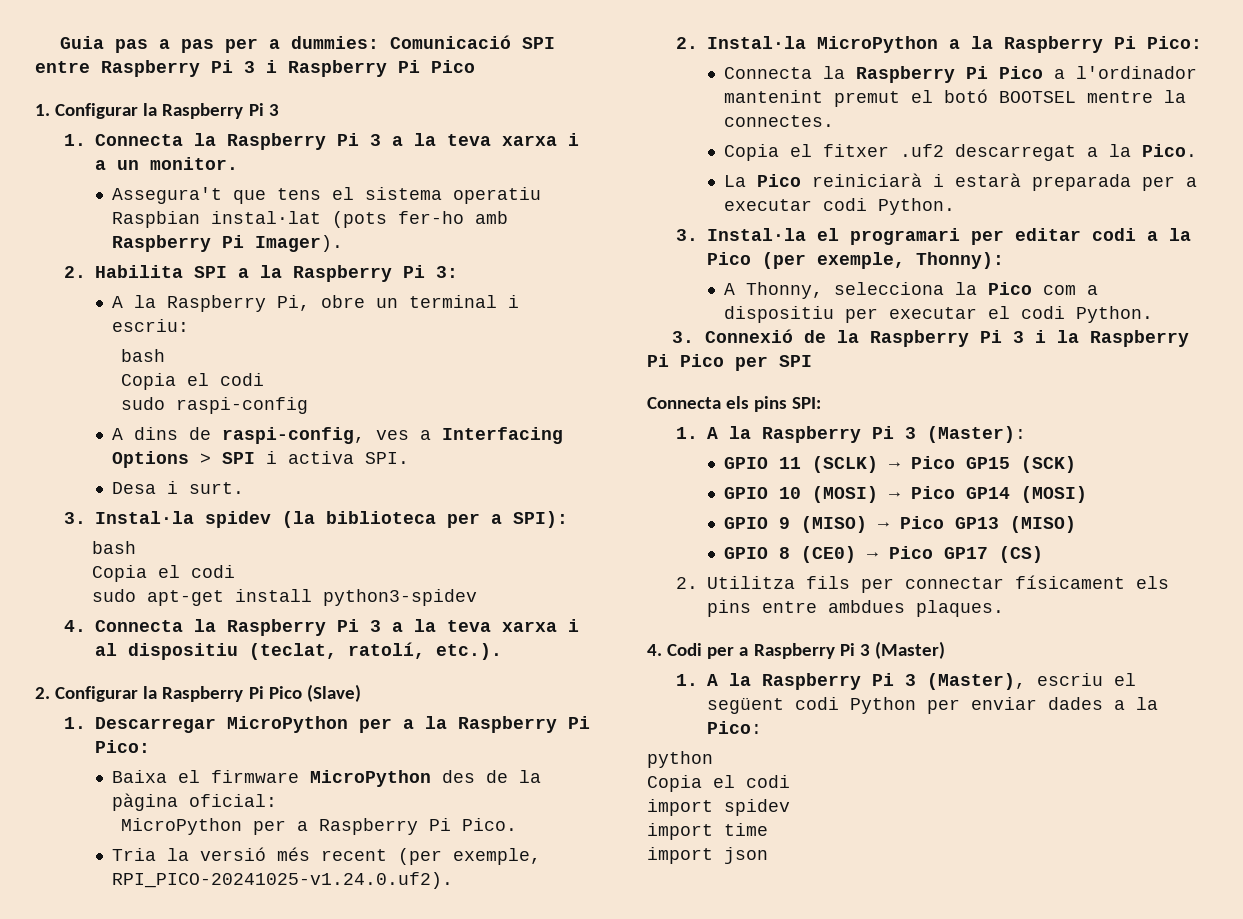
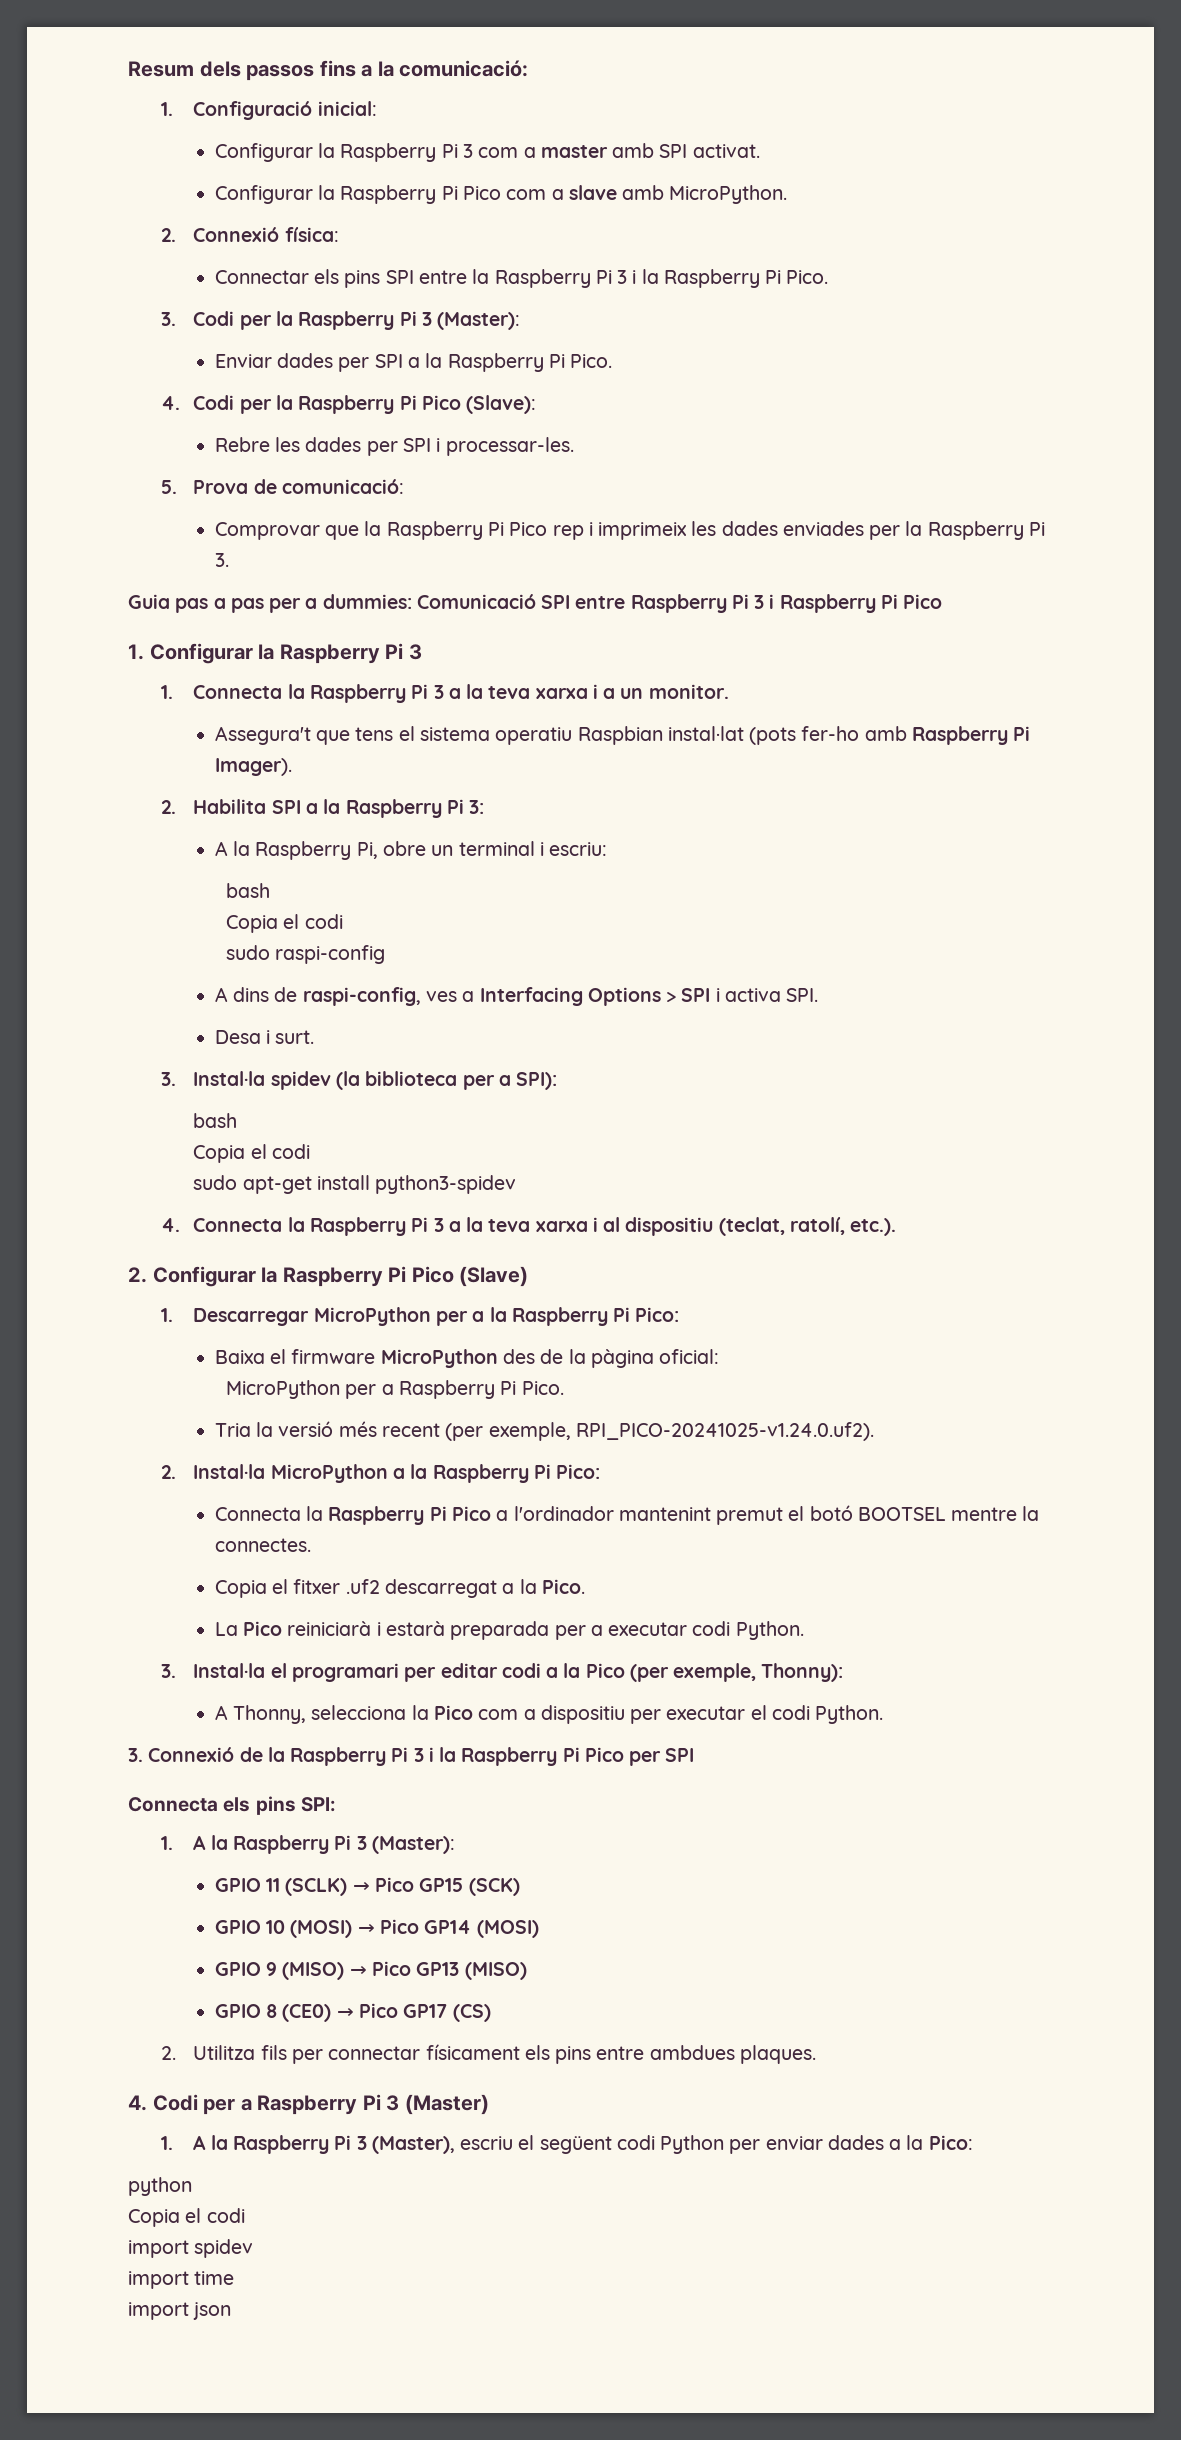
(59, 42) none -> [128,60,529,81] [160,101,377,120] [214,143,760,162] [214,185,788,204] [160,227,339,242] [214,269,829,288] [160,311,521,330] [214,353,613,372] [160,395,537,414] [214,437,574,456] [160,479,404,494] [214,521,1045,540] [214,553,229,567] Resum dels passos fins a la comunicació: // 1. Configuració inicial: // Configurar la Raspberry Pi 3 com a master amb SPI activat. // Configurar la Raspberry Pi Pico com a slave amb MicroPython. // 2. Connexió física: // Connectar els pins SPI entre la Raspberry Pi 3 i la Raspberry Pi Pico. // 3. Codi per la Raspberry Pi 3 (Master): // Enviar dades per SPI a la Raspberry Pi Pico. // 4. Codi per la Raspberry Pi Pico (Slave): // Rebre les dades per SPI i processar-les. // 5. Prova de comunicació: // Comprovar que la Raspberry Pi Pico rep i imprimeix les dades enviades per la Raspberry Pi 3. //

